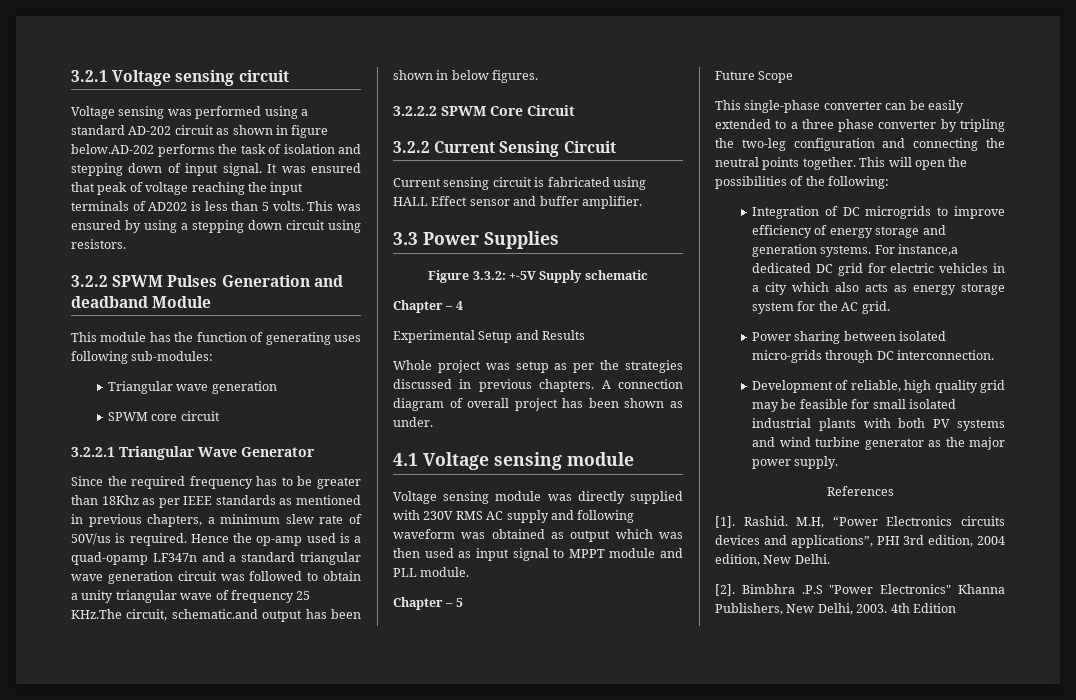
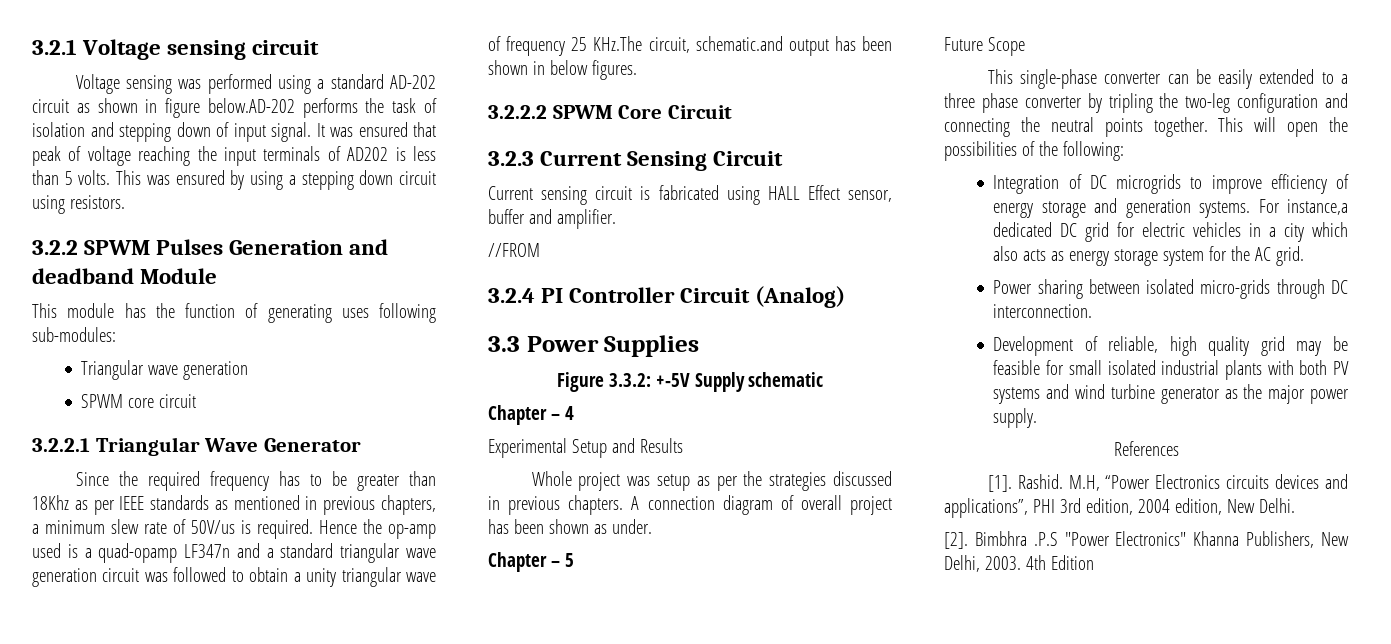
[393,141,430,153] 3.2.2 -> [488,151,534,166] 3.2.3
[469,196,642,209] sensor and buffer amplifier. -> [848,190,892,202] [488,209,616,229] [488,243,540,257] [488,286,846,308] sensor, buffer and amplifier. // //FROM // 3.2.4 PI Controller Circuit (Analog)
[393,452,634,470] [393,491,683,504] [393,510,635,523] [393,529,683,542] [393,548,683,561] [393,567,470,577] // 4.1 Voltage sensing module // Voltage sensing module was directly supplied with 230V RMS AC supply and following waveform was obtained as output which was then used as input signal to MPPT module and PLL module. -> (652, 526) none

